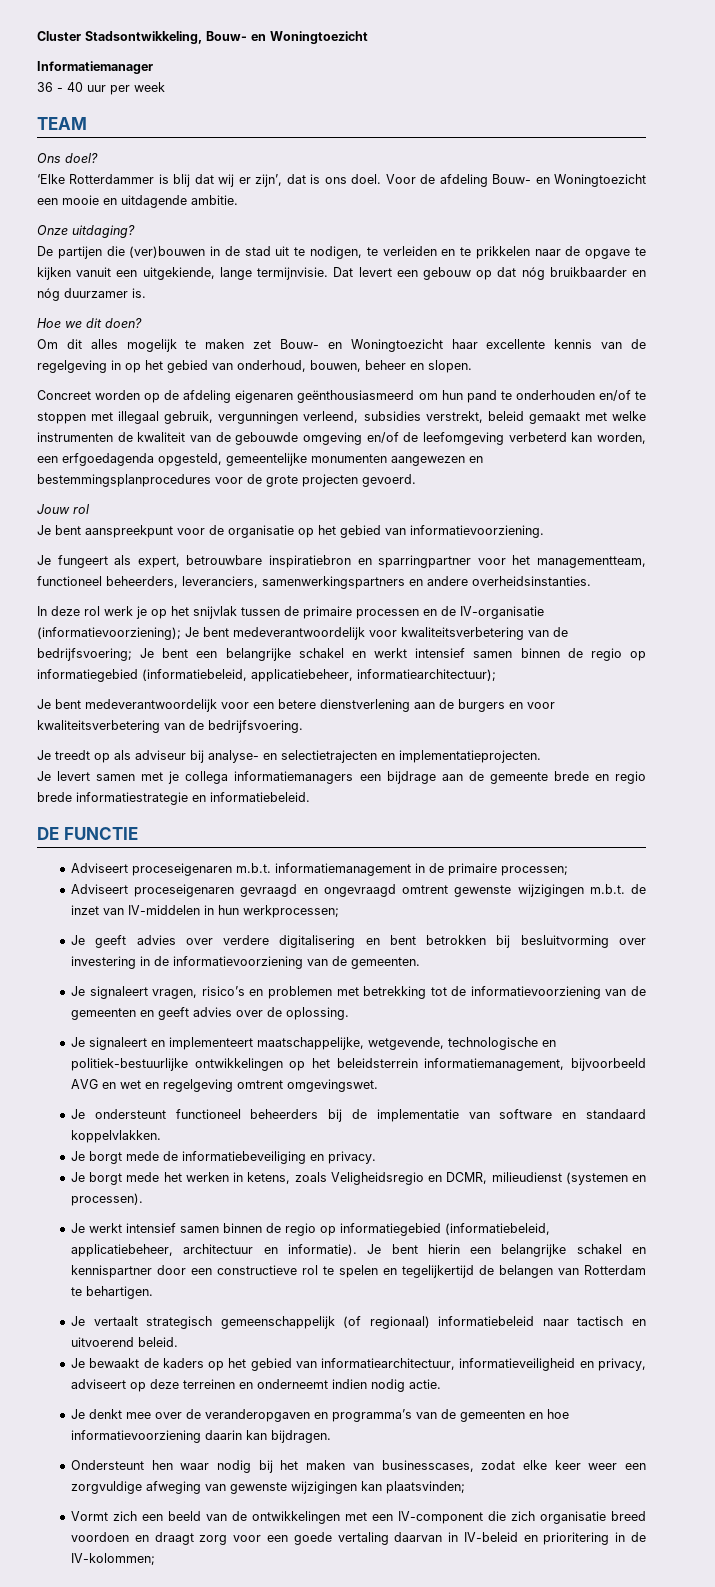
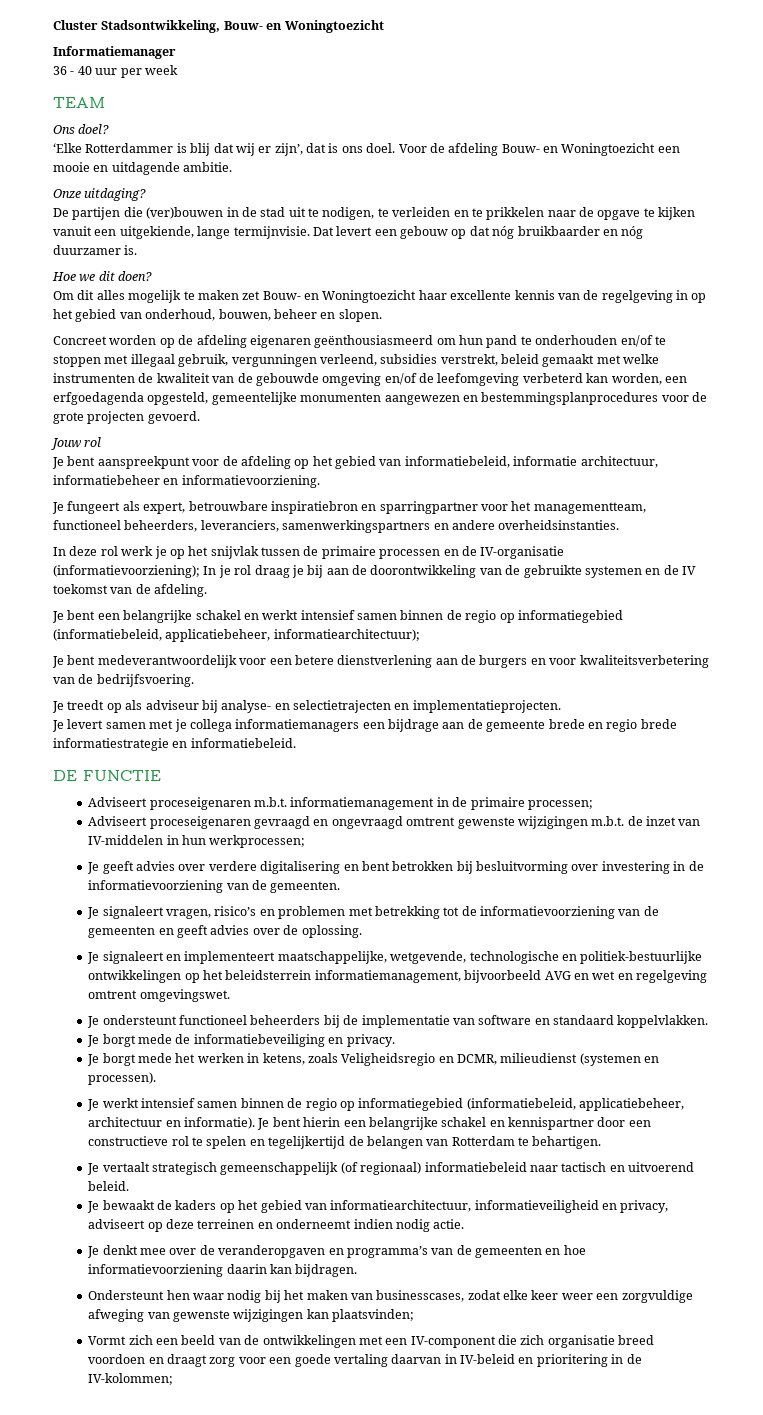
[228,525,406,538] organisatie op het gebied van -> [240,456,658,469] [53,475,179,485] afdeling op het gebied van informatiebeleid, informatie architectuur, informatiebeheer en
[185,627,568,640] [37,648,132,661] Je bent medeverantwoordelijk voor kwaliteitsverbetering van de bedrijfsvoering; -> [203,565,696,578] [53,584,208,597] In je rol draag je bij aan de doorontwikkeling van de gebruikte systemen en de IV toekomst van de afdeling. //

